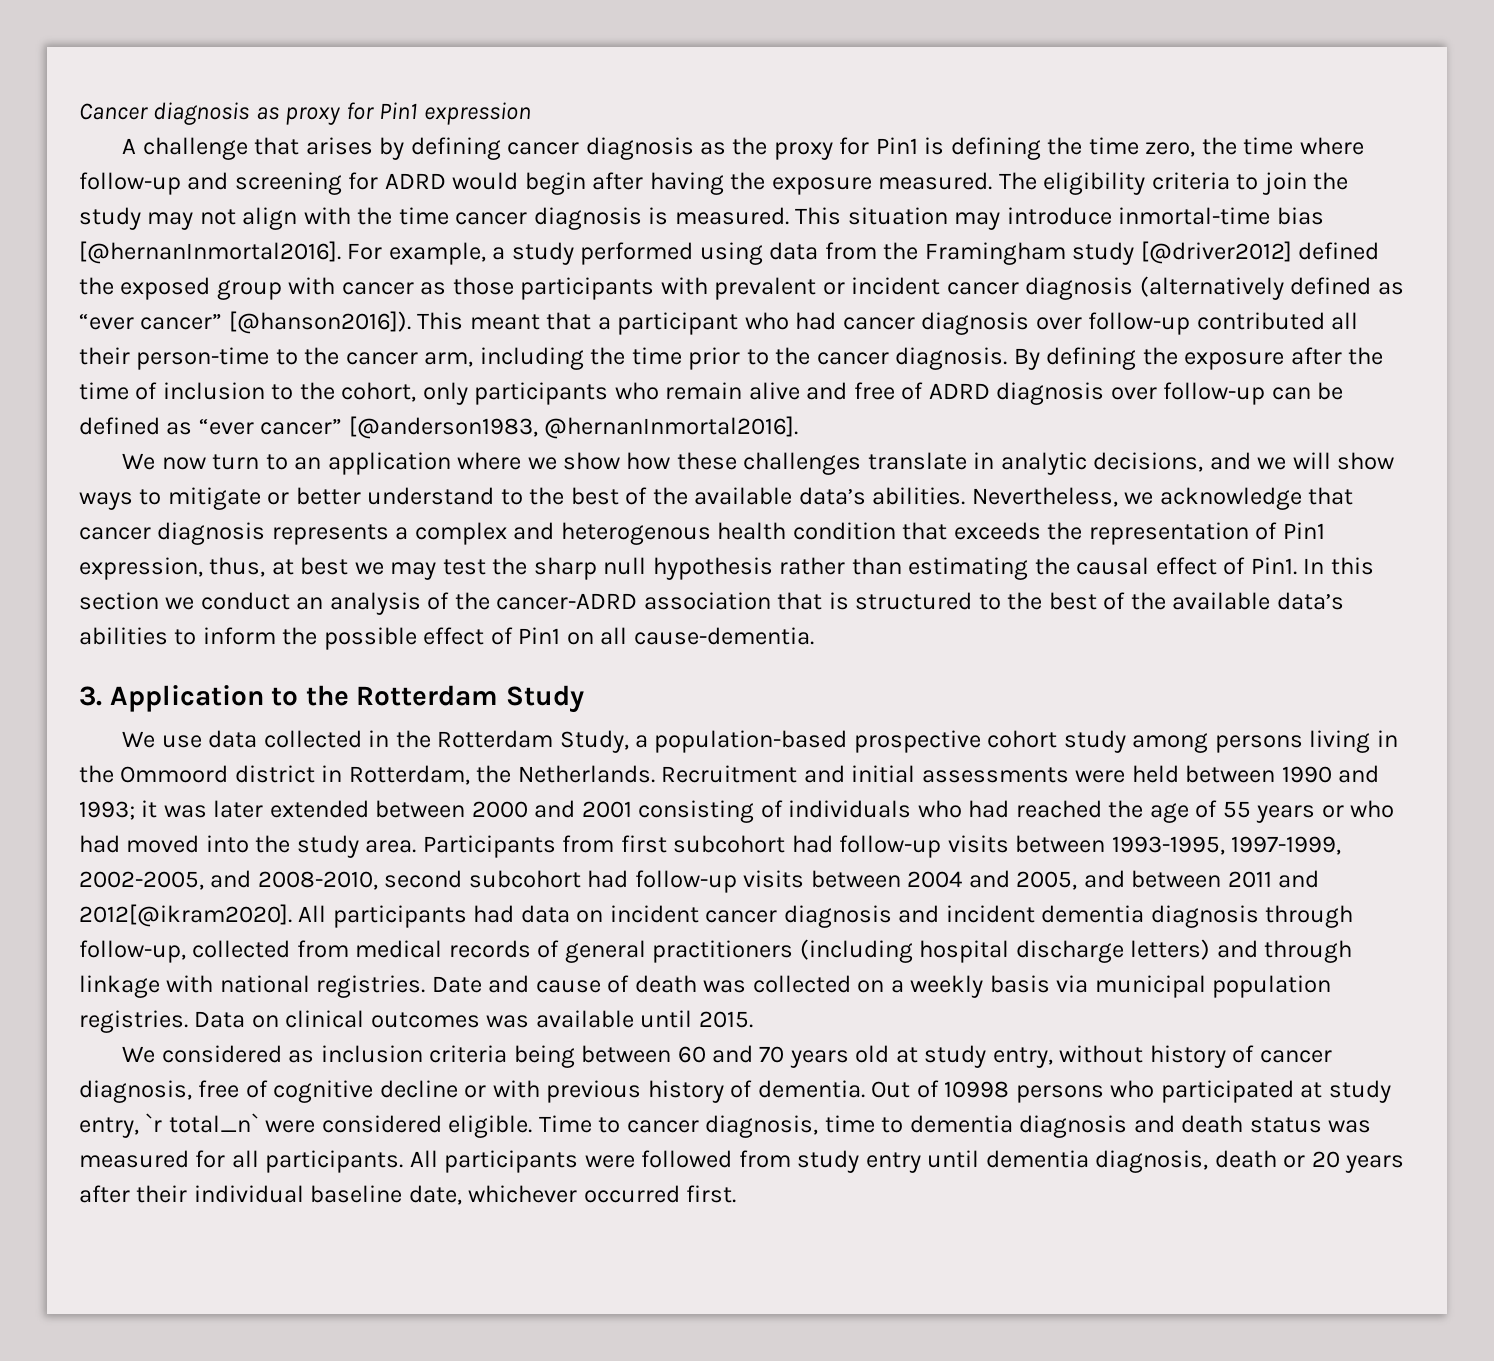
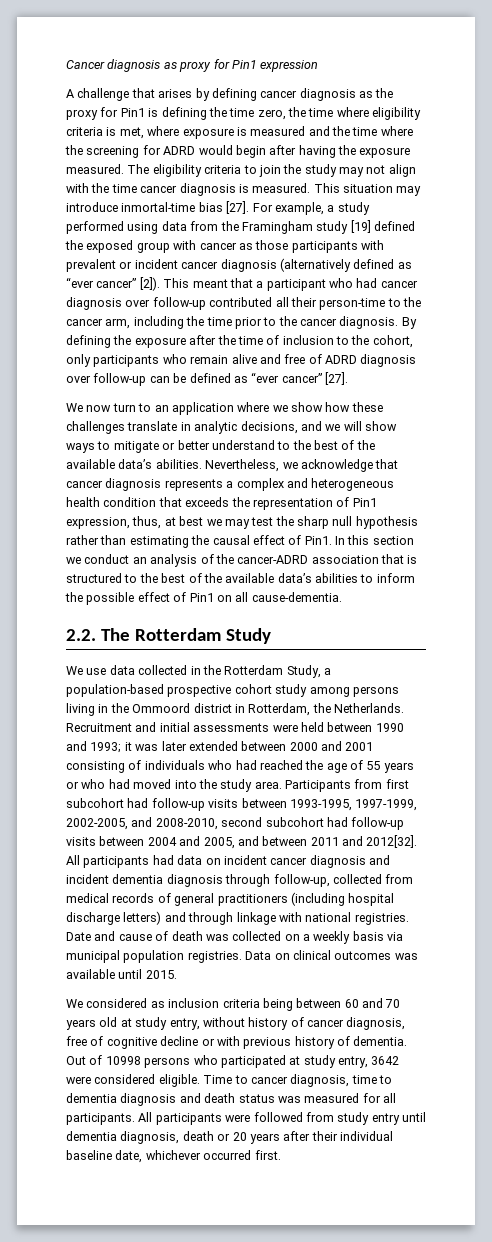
[79,172,229,195] follow-up and -> [372,107,422,120] [66,126,413,139] [65,145,83,155] eligibility criteria is met, where exposure is measured and the time where the
[79,241,341,264] [@hernanInmortal2016]. -> [226,201,250,214] [27].
[1140,241,1292,264] [@driver2012] -> [350,220,371,233] [19]
[228,311,411,334] [@hanson2016]). -> [139,277,160,291] [2]).
[348,416,799,439] [@anderson1983, @hernanInmortal2016]. -> [325,372,348,385] [27].
[560,522,711,545] heterogenous -> [311,478,395,491] heterogeneous
[79,685,349,712] 3. Application to the -> [66,628,130,641] 2.2. The
[79,904,292,927] 2012[@ikram2020]. -> [366,835,418,848] 2012[32].
[145,1113,259,1133] `r total_n` -> [371,1056,400,1065] 3642

